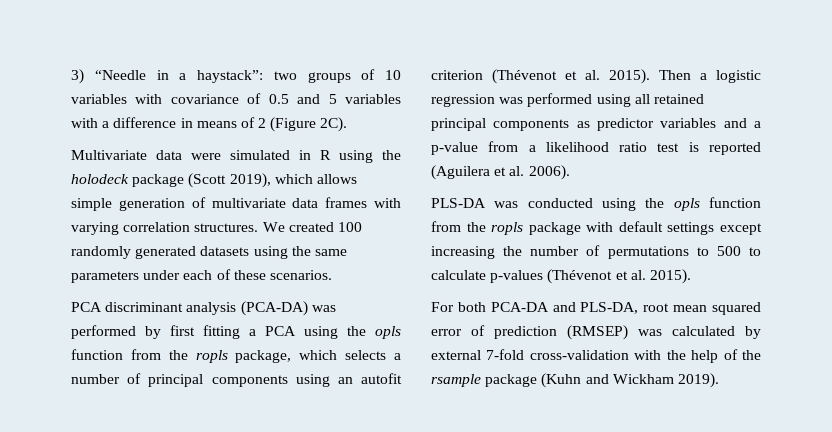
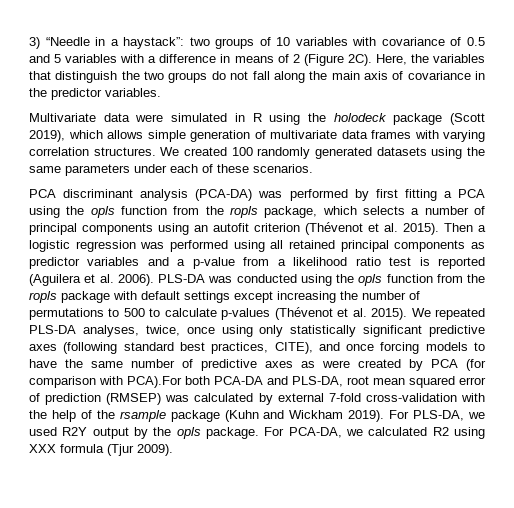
(348, 124) none -> [375,54,485,65] [29,71,485,83] [29,88,161,100] Here, the variables that distinguish the two groups do not fall along the main axis of covariance in the predictor variables.
(570, 172) // -> (154, 280) none
[431,302,454,312] // For -> [411,308,485,320] [29,325,485,337] [29,342,486,354] [29,359,486,371] [29,376,182,388] We repeated PLS-DA analyses, twice, once using only statistically significant predictive axes (following standard best practices, CITE), and once forcing models to have the same number of predictive axes as were created by PCA (for comparison with PCA).For
(719, 380) none -> [389,410,486,421] [29,427,485,439] [29,444,173,456] For PLS-DA, we used R2Y output by the opls package. For PCA-DA, we calculated R2 using XXX formula (Tjur 2009).

